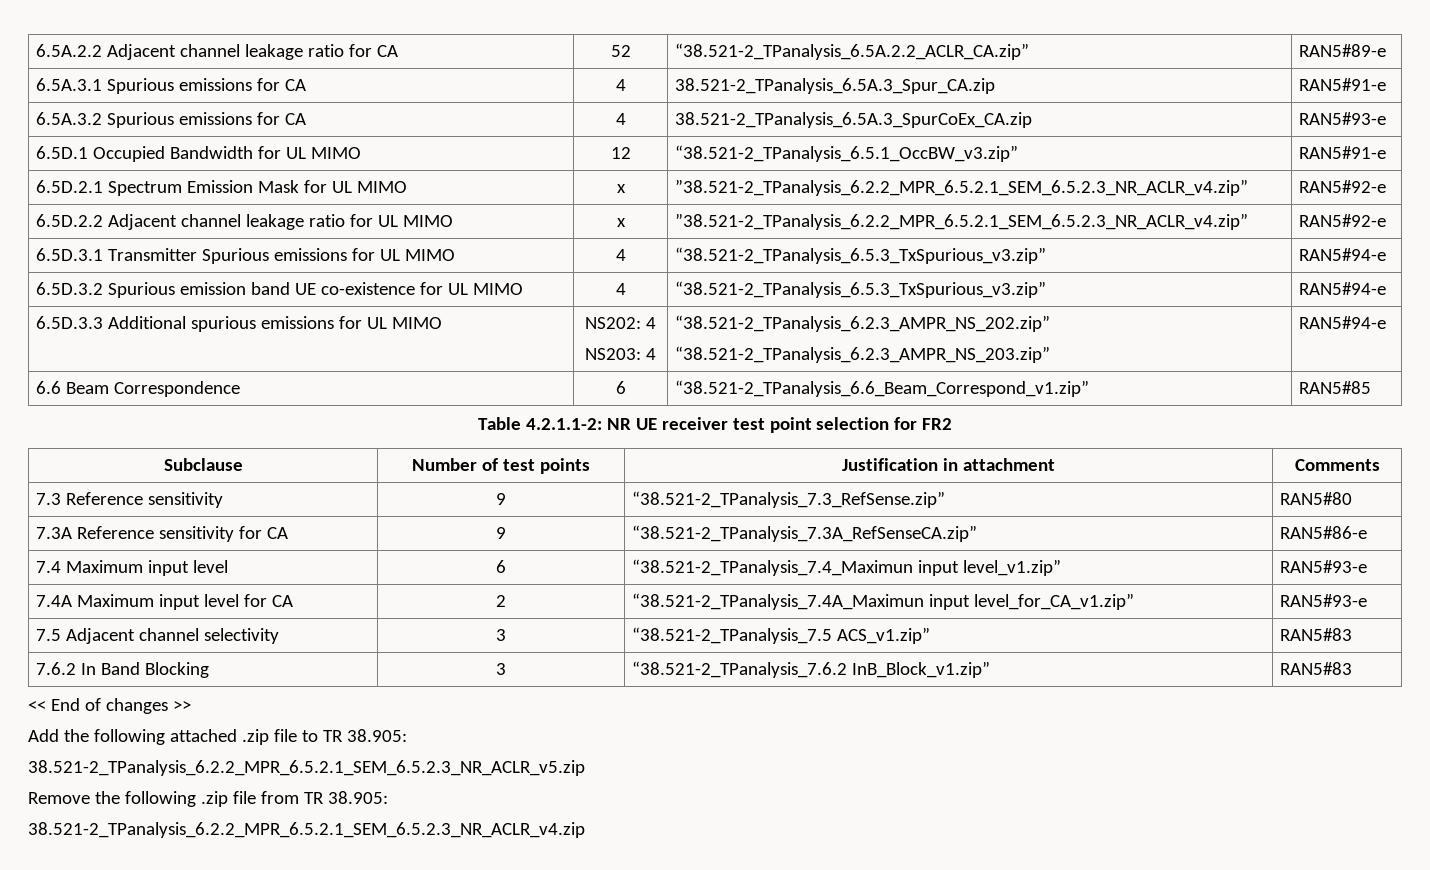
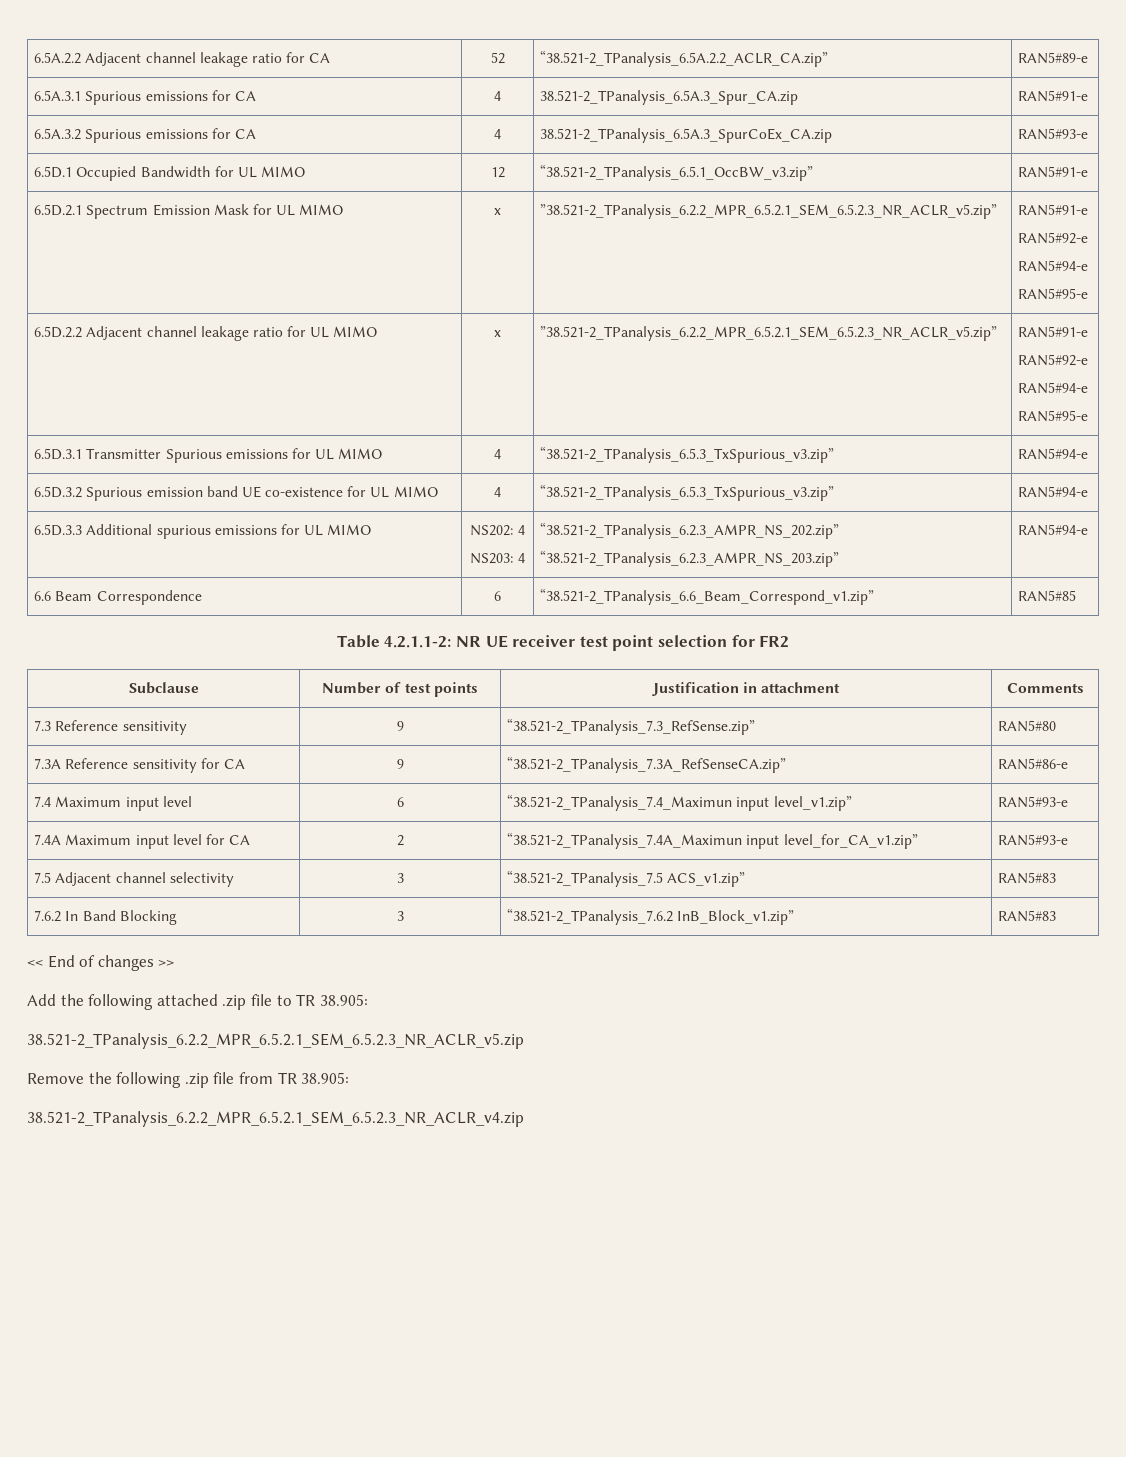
[674,179,1248,196] [1298,180,1386,193] ”38.521-2_TPanalysis_6.2.2_MPR_6.5.2.1_SEM_6.5.2.3_NR_ACLR_v4.zip” | RAN5#92-e -> [540,204,998,219] [1018,204,1089,216] [1018,232,1089,244] [1018,260,1089,272] [1018,288,1089,300] ”38.521-2_TPanalysis_6.2.2_MPR_6.5.2.1_SEM_6.5.2.3_NR_ACLR_v5.zip” | RAN5#91-e // RAN5#92-e // RAN5#94-e // RAN5#95-e
[674,213,1248,230] [1298,214,1386,227] ”38.521-2_TPanalysis_6.2.2_MPR_6.5.2.1_SEM_6.5.2.3_NR_ACLR_v4.zip” | RAN5#92-e -> [540,326,998,341] [1018,326,1089,338] [1018,354,1089,366] [1018,382,1089,394] [1018,410,1089,422] ”38.521-2_TPanalysis_6.2.2_MPR_6.5.2.1_SEM_6.5.2.3_NR_ACLR_v5.zip” | RAN5#91-e // RAN5#92-e // RAN5#94-e // RAN5#95-e

